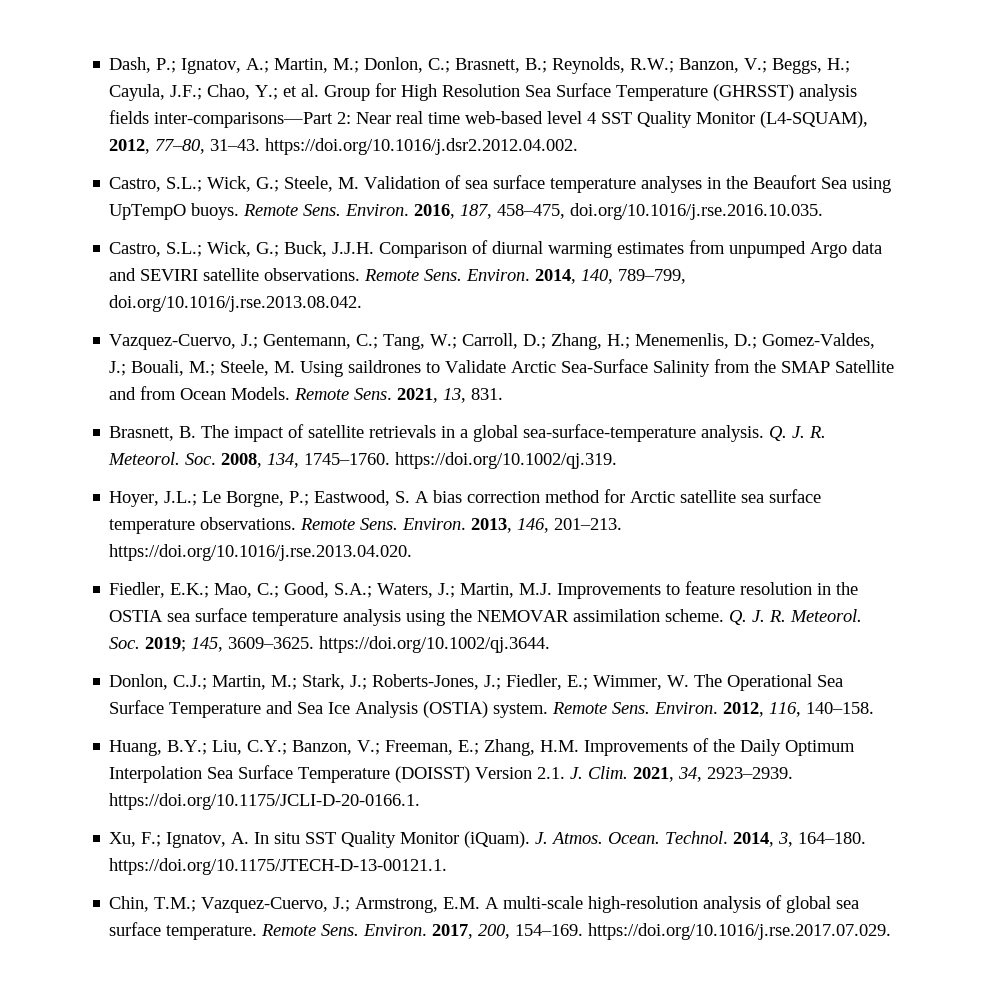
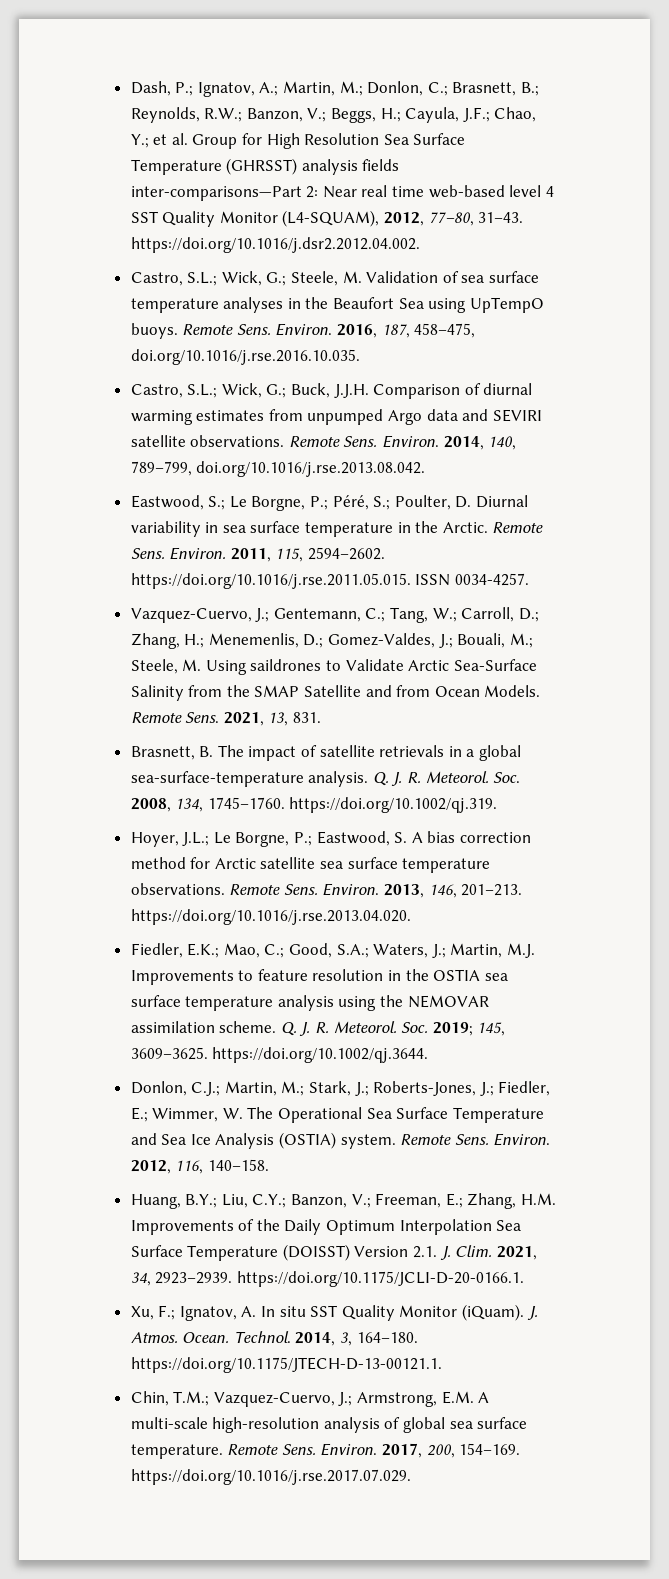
(363, 303) none -> [130,495,529,511] [130,521,544,537] [130,547,386,562] [130,573,529,589] // Eastwood, S.; Le Borgne, P.; Péré, S.; Poulter, D. Diurnal variability in sea surface temperature in the Arctic. Remote Sens. Environ. 2011, 115, 2594–2602. https://doi.org/10.1016/j.rse.2011.05.015. ISSN 0034-4257.

